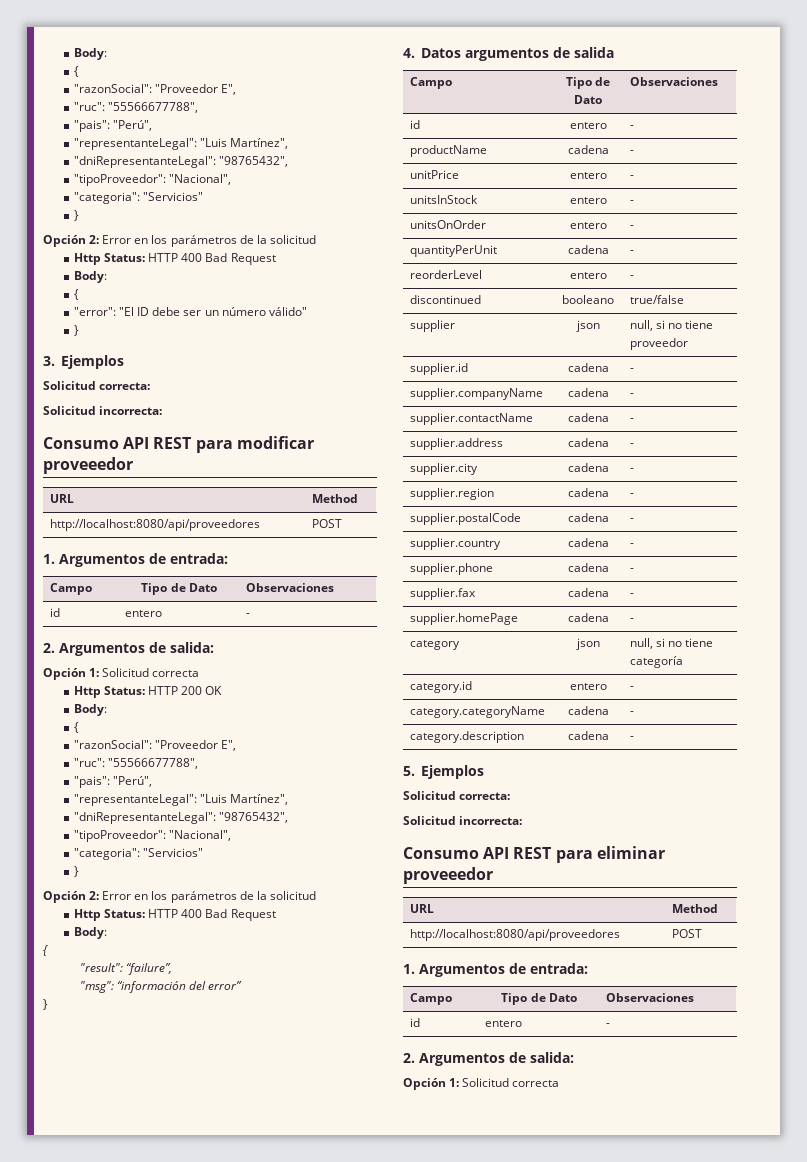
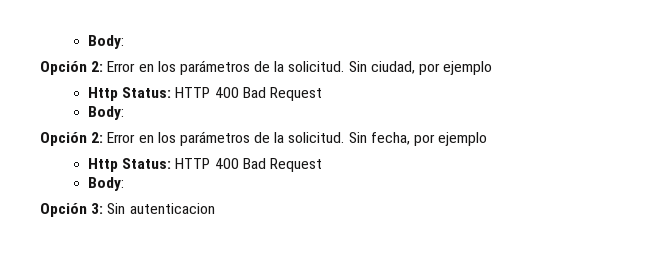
[74,48,108,60] [74,66,80,77] [74,84,237,95] [74,102,199,113] [74,120,153,132] [74,138,289,150] [74,156,289,168] [74,174,232,186] [74,192,204,204] [74,210,80,221] [43,235,316,247] [74,253,276,265] [74,271,108,283] [74,289,80,300] [74,307,307,316] [74,325,80,336] [43,355,125,369] [43,381,151,390] [43,406,163,415] [43,436,314,453] [43,457,133,474] [49,494,74,503] [311,494,358,503] [49,519,260,531] [311,519,342,528] [43,553,228,567] [49,583,92,595] [141,583,217,595] [245,583,334,592] [49,608,60,617] [124,610,162,617] [245,613,250,617] [43,642,214,656] [43,668,200,680] [74,686,223,698] [74,704,108,716] [74,722,80,733] [74,740,237,751] [74,758,199,769] [74,776,153,788] [74,794,289,806] [74,812,289,824] [74,830,232,842] [74,848,204,860] [74,866,80,877] [43,891,316,903] [74,909,276,921] [74,927,108,939] [43,945,48,956] [79,963,172,975] [79,981,243,993] [43,999,48,1010] [403,47,615,61] [409,77,452,89] [565,77,611,89] [574,95,602,104] [629,77,718,86] [409,120,420,129] [569,122,607,129] [629,125,634,129] [409,145,487,157] [567,145,609,154] [629,150,634,154] [409,170,459,179] [569,172,607,179] [629,175,634,179] [409,195,478,204] [569,197,607,204] [629,200,634,204] [409,220,486,229] [569,222,607,229] [629,225,634,229] [409,245,497,257] [567,245,609,254] [629,250,634,254] [409,270,482,279] [569,272,607,279] [629,275,634,279] [409,295,481,304] [562,295,614,304] [629,295,684,304] [409,320,455,332] [575,320,600,332] [629,320,714,331] [629,338,688,350] [409,363,468,375] [567,363,609,372] [629,368,634,372] [409,388,543,400] [567,388,609,397] [629,393,634,397] [409,413,533,425] [567,413,609,422] [629,418,634,422] [409,438,503,450] [567,438,609,447] [629,443,634,447] [409,463,478,475] [567,463,609,472] [629,468,634,472] [409,488,494,500] [567,488,609,497] [629,493,634,497] [409,513,521,525] [567,513,609,522] [629,518,634,522] [409,538,501,550] [567,538,609,547] [629,543,634,547] [409,563,493,575] [567,563,609,572] [629,568,634,572] [409,588,476,600] [567,588,609,597] [629,593,634,597] [409,613,518,625] [567,613,609,622] [629,618,634,622] [409,640,460,650] [575,638,600,650] [629,638,714,649] [629,656,683,668] [409,681,472,693] [569,683,607,690] [629,686,634,690] [409,706,545,718] [567,706,609,715] [629,711,634,715] [409,731,524,743] [567,731,609,740] [629,736,634,740] [403,765,485,779] [403,791,511,800] [403,816,523,825] [403,846,665,863] [403,867,493,884] [409,904,434,913] [671,904,718,913] [409,929,620,941] [671,929,702,938] [403,963,588,977] [409,993,452,1005] [501,993,577,1005] [605,993,694,1002] [409,1018,420,1027] [484,1020,522,1027] [605,1023,610,1027] [403,1052,574,1066] [403,1078,560,1090] Body: // { // "razonSocial": "Proveedor E", // "ruc": "55566677788", // "pais": "Perú", // "representanteLegal": "Luis Martínez", // "dniRepresentanteLegal": "98765432", // "tipoProveedor": "Nacional", // "categoria": "Servicios" // } // Opción 2: Error en los parámetros de la solicitud // Http Status: HTTP 400 Bad Request // Body: // { // "error": "El ID debe ser un número válido" // } // 3. Ejemplos // Solicitud correcta: // Solicitud incorrecta: // Consumo API REST para modificar proveeedor // URL | Method // http://localhost:8080/api/proveedores | POST // 1. Argumentos de entrada: // Campo | Tipo de Dato | Observaciones // id | entero | - // 2. Argumentos de salida: // Opción 1: Solicitud correcta // Http Status: HTTP 200 OK // Body: // { // "razonSocial": "Proveedor E", // "ruc": "55566677788", // "pais": "Perú", // "representanteLegal": "Luis Martínez", // "dniRepresentanteLegal": "98765432", // "tipoProveedor": "Nacional", // "categoria": "Servicios" // } // Opción 2: Error en los parámetros de la solicitud // Http Status: HTTP 400 Bad Request // Body: // { // "result": “failure”, // "msg": “información del error” // } // 4. Datos argumentos de salida // Campo | Tipo de Dato | Observaciones // id | entero | - // productName | cadena | - // unitPrice | entero | - // unitsInStock | entero | - // unitsOnOrder | entero | - // quantityPerUnit | cadena | - // reorderLevel | entero | - // discontinued | booleano | true/false // supplier | json | null, si no tiene proveedor // supplier.id | cadena | - // supplier.companyName | cadena | - // supplier.contactName | cadena | - // supplier.address | cadena | - // supplier.city | cadena | - // supplier.region | cadena | - // supplier.postalCode | cadena | - // supplier.country | cadena | - // supplier.phone | cadena | - // supplier.fax | cadena | - // supplier.homePage | cadena | - // category | json | null, si no tiene categoría // category.id | entero | - // category.categoryName | cadena | - // category.description | cadena | - // 5. Ejemplos // Solicitud correcta: // Solicitud incorrecta: // Consumo API REST para eliminar proveeedor // URL | Method // http://localhost:8080/api/proveedores | POST // 1. Argumentos de entrada: // Campo | Tipo de Dato | Observaciones // id | entero | - // 2. Argumentos de salida: // Opción 1: Solicitud correcta -> [88,35,125,49] [40,60,493,75] [88,87,322,101] [88,106,125,120] [40,131,488,146] [88,158,322,172] [88,177,125,191] [40,203,215,217] Body: // Opción 2: Error en los parámetros de la solicitud. Sin ciudad, por ejemplo // Http Status: HTTP 400 Bad Request // Body: // Opción 2: Error en los parámetros de la solicitud. Sin fecha, por ejemplo // Http Status: HTTP 400 Bad Request // Body: // Opción 3: Sin autenticacion

